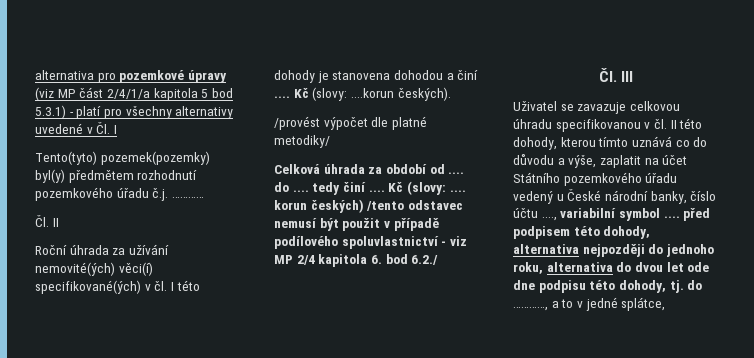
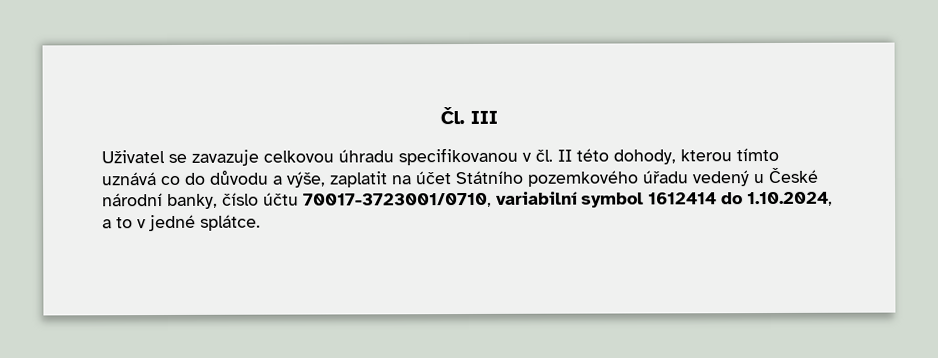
[35,70,227,83] [35,87,233,101] [35,105,234,119] [35,122,117,134] [35,151,210,165] [35,169,198,183] [35,187,204,201] [35,215,59,227] [35,244,169,255] [35,262,153,276] [35,280,200,294] [274,70,479,83] [274,87,451,101] [274,116,427,130] [274,135,330,148] [274,164,465,174] [274,181,466,195] [274,199,463,213] [274,217,439,231] [274,236,467,249] [274,254,439,267] alternativa pro pozemkové úpravy (viz MP část 2/4/1/a kapitola 5 bod 5.3.1) - platí pro všechny alternativy uvedené v Čl. I // Tento(tyto) pozemek(pozemky) byl(y) předmětem rozhodnutí pozemkového úřadu č.j. ………… // Čl. II // Roční úhrada za užívání nemovité(ých) věci(í) specifikované(ých) v čl. I této dohody je stanovena dohodou a činí .... Kč (slovy: ....korun českých). // /provést výpočet dle platné metodiky/ // Celková úhrada za období od .... do .... tedy činí .... Kč (slovy: .... korun českých) /tento odstavec nemusí být použit v případě podílového spoluvlastnictví - viz MP 2/4 kapitola 6. bod 6.2./ // -> (439, 116) none
[541,217,557,221] ...., -> [303,192,492,208] 70017-3723001/0710,
[663,208,711,221] [513,226,651,239] [513,243,714,257] [513,262,710,274] [513,280,703,293] [513,307,548,311] .... před podpisem této dohody, alternativa nejpozději do jednoho roku, alternativa do dvou let ode dne podpisu této dohody, tj. do …………, -> [648,191,833,207] 1612414 do 1.10.2024,
[621,297,666,311] splátce, -> [200,214,261,231] splátce.

